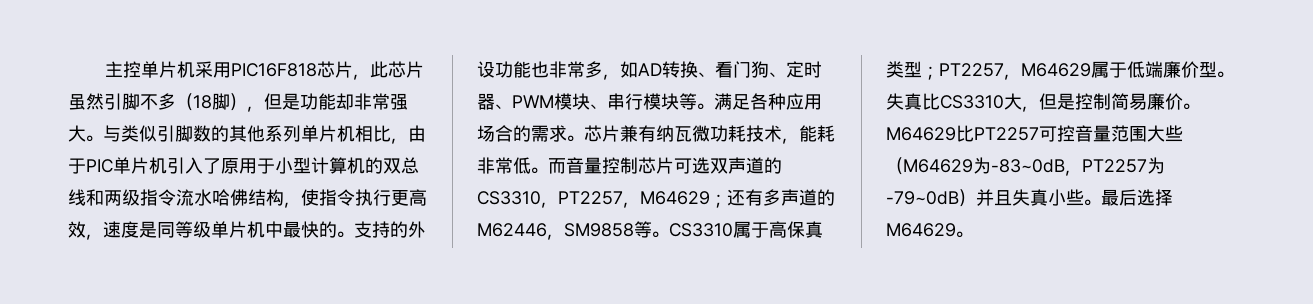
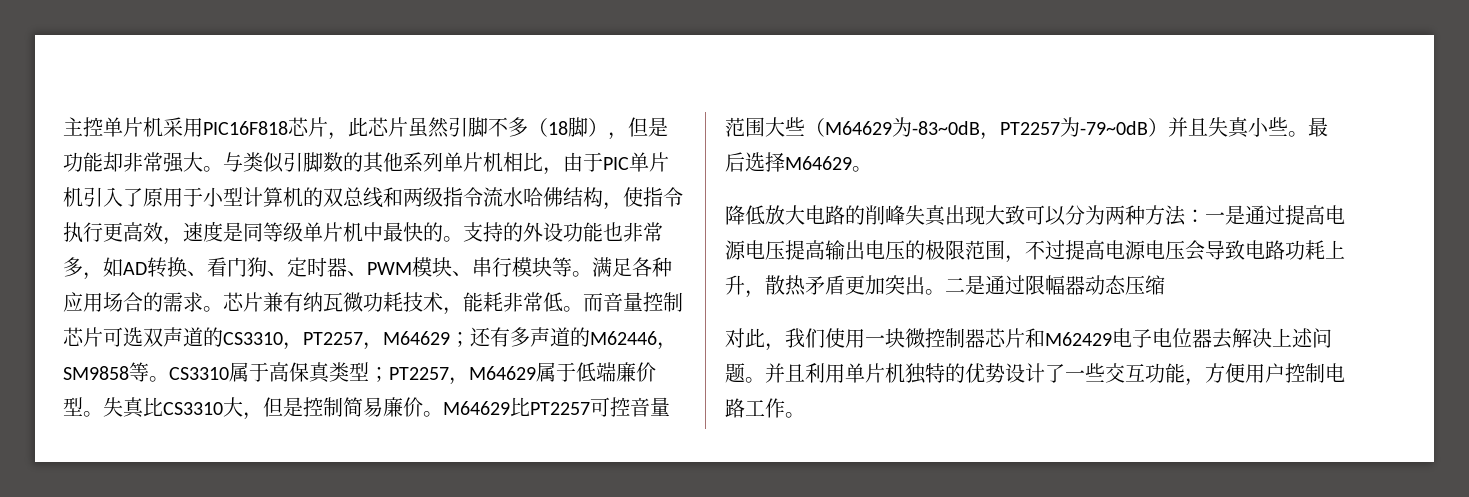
(973, 234) none -> [725,205,1345,226] [725,240,1345,263] [725,275,1165,298] [725,328,1332,351] [725,363,1345,386] [725,398,805,418] // 降低放大电路的削峰失真出现大致可以分为两种方法：一是通过提高电源电压提高输出电压的极限范围，不过提高电源电压会导致电路功耗上升，散热矛盾更加突出。二是通过限幅器动态压缩 // 对此，我们使用一块微控制器芯片和M62429电子电位器去解决上述问题。并且利用单片机独特的优势设计了一些交互功能，方便用户控制电路工作。

